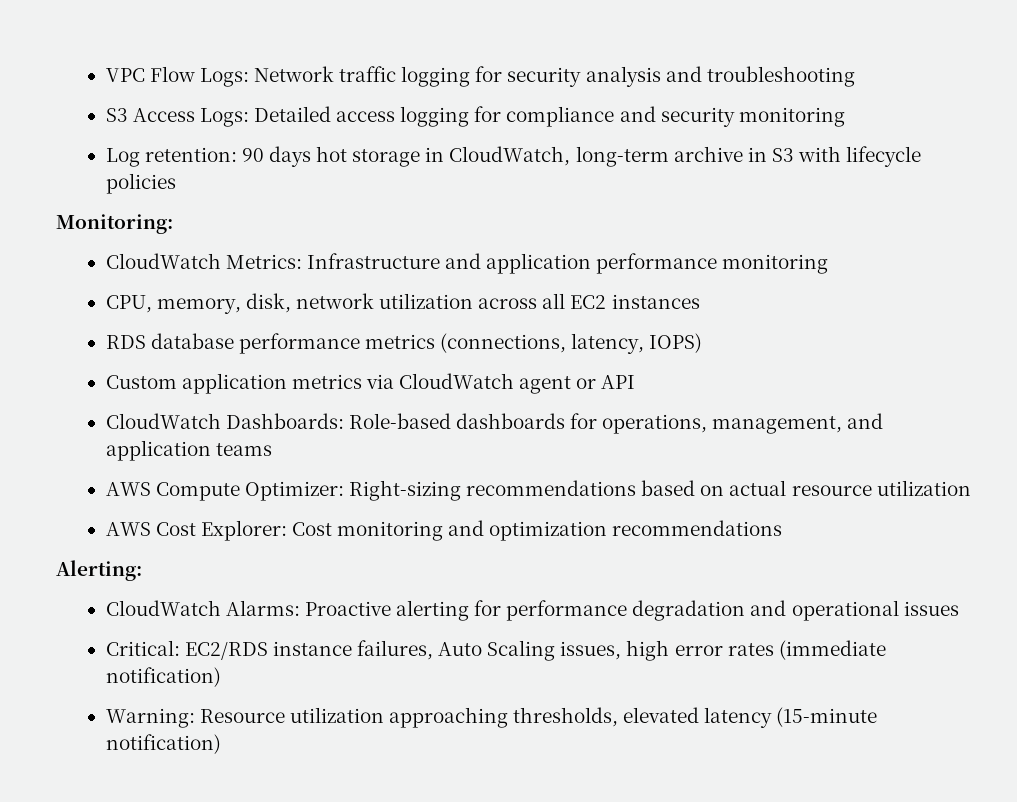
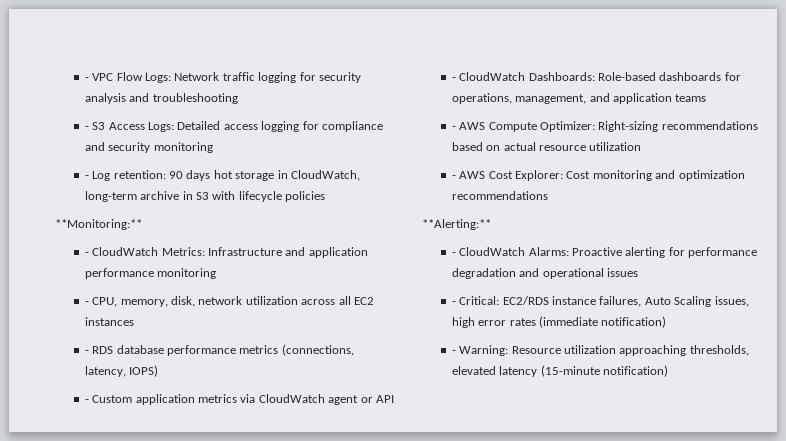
(105, 75) none -> [84,77,89,81] -
(855, 76) none -> [84,126,89,130] -
(845, 117) none -> [84,175,89,179] -
[56,214,173,234] Monitoring: // -> [55,219,142,230] [84,252,89,256] **Monitoring:** // -
(829, 264) none -> [84,301,89,305] -
(700, 301) none -> [84,350,89,354] -
(703, 343) none -> [84,399,89,403] -
(636, 382) none -> [451,77,456,81] -
(272, 449) none -> [451,126,456,130] -
(971, 488) none -> [451,175,456,179] -
[56,560,142,581] Alerting: // -> [422,219,491,230] [451,252,456,256] **Alerting:** // -
(959, 608) none -> [451,301,456,305] -
(221, 677) none -> [451,350,456,354] -

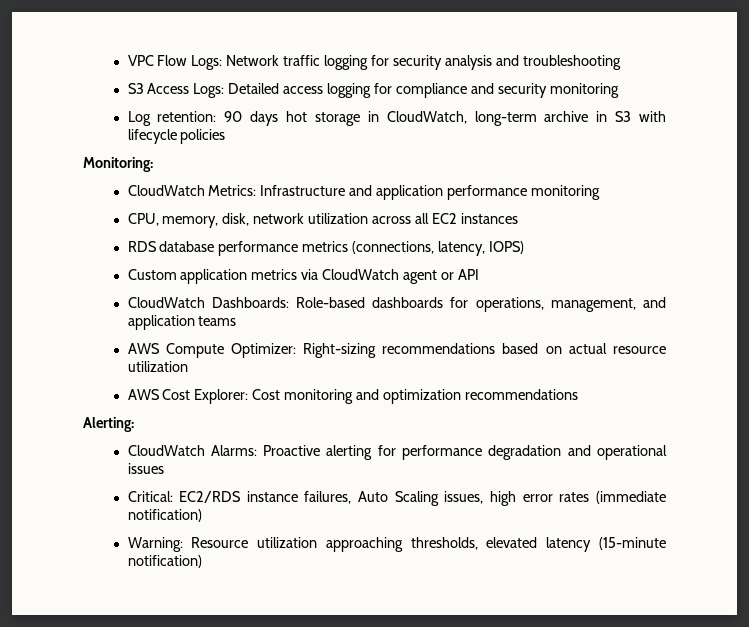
[84,77,89,81] - -> (127, 60) none
[84,126,89,130] - -> (621, 62) none
[84,175,89,179] - -> (619, 90) none
[55,219,142,230] [84,252,89,256] **Monitoring:** // - -> [83,157,153,172] Monitoring: //
[84,301,89,305] - -> (601, 192) none
[84,350,89,354] - -> (518, 218) none
[84,399,89,403] - -> (525, 247) none
[451,77,456,81] - -> (479, 274) none
[451,126,456,130] - -> (237, 321) none
[451,175,456,179] - -> (188, 366) none
[422,219,491,230] [451,252,456,256] **Alerting:** // - -> [83,417,134,432] Alerting: //
[451,301,456,305] - -> (164, 468) none
[451,350,456,354] - -> (202, 515) none

